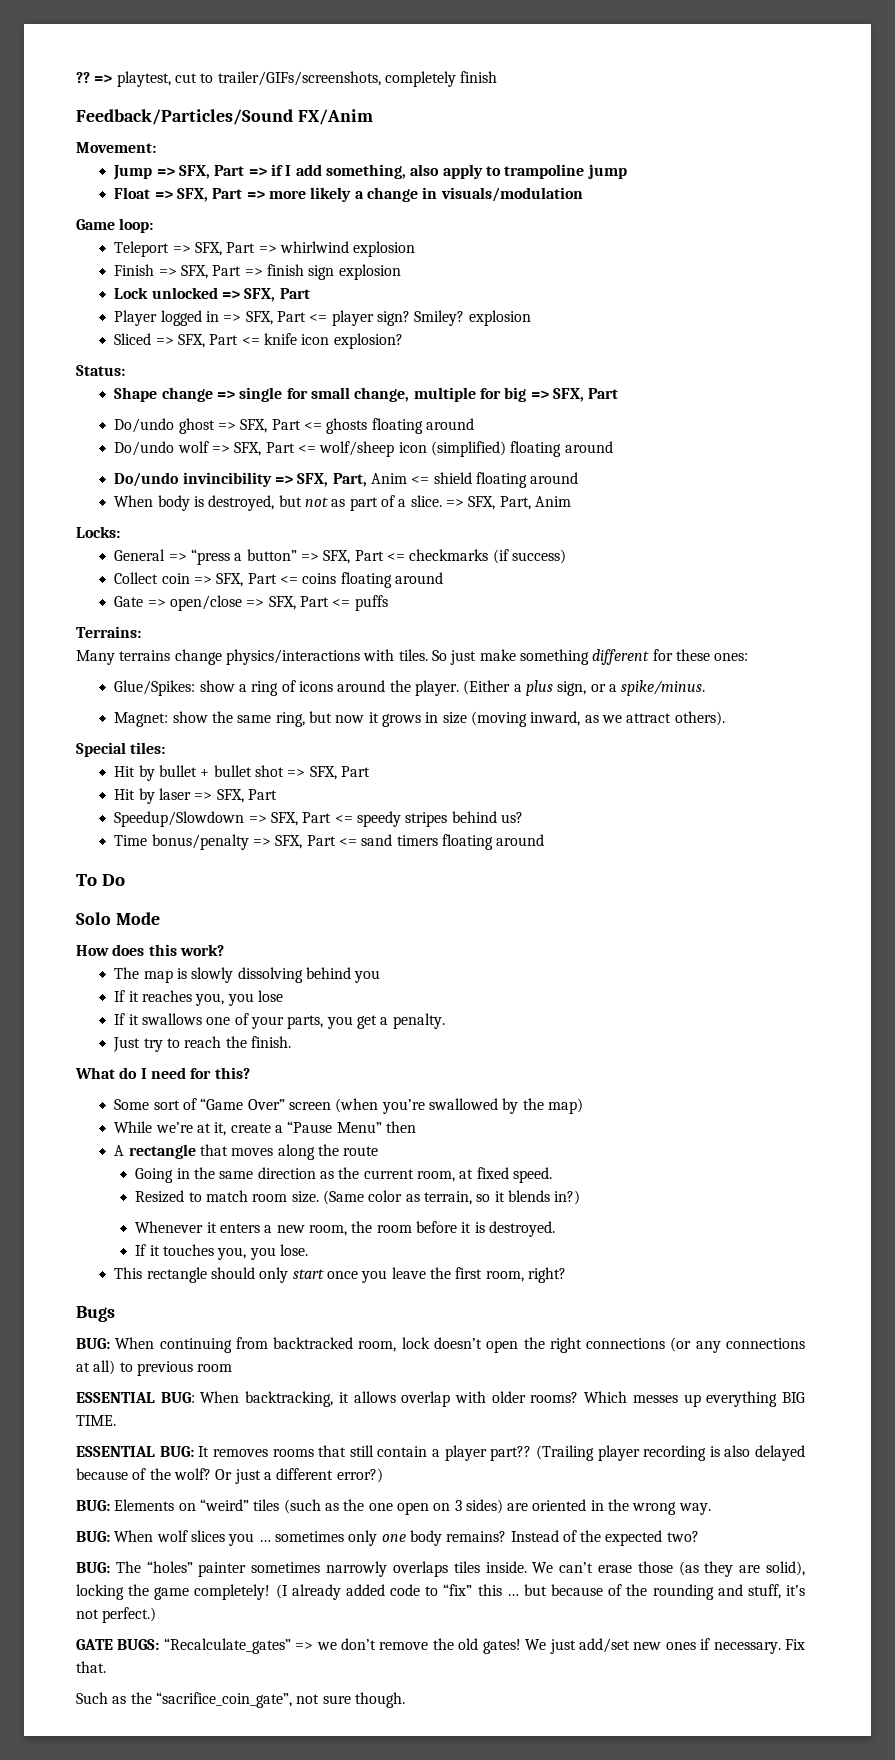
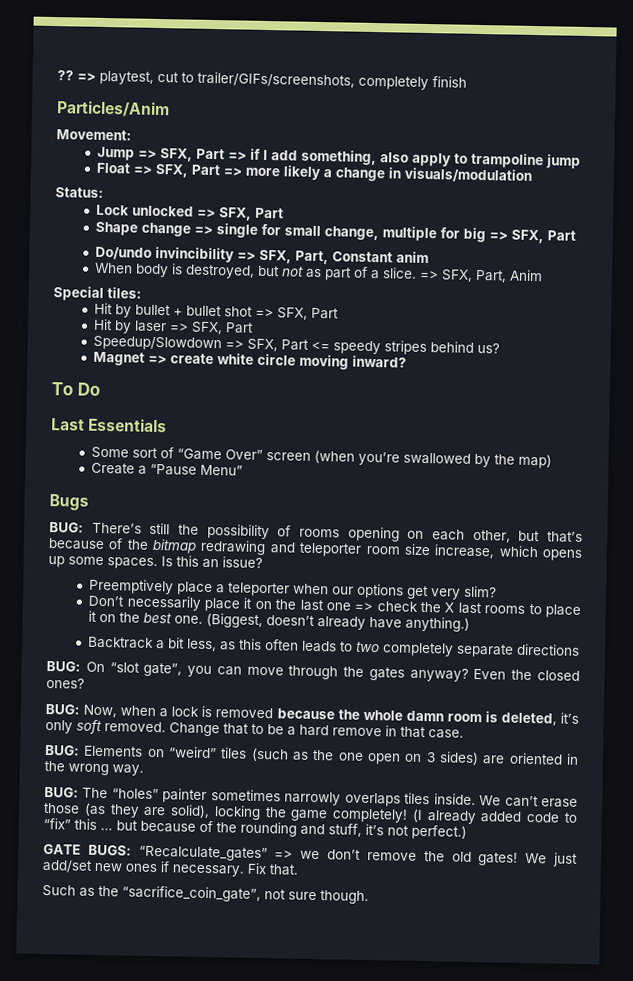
[76,109,373,125] Feedback/Particles/Sound FX/Anim -> [56,100,170,118] Particles/Anim
[76,218,154,233] [114,241,416,257] [114,264,401,280] Game loop: // Teleport => SFX, Part => whirlwind explosion // Finish => SFX, Part => finish sign explosion -> [55,187,104,198] Status:
[114,310,531,326] [114,333,403,349] [76,365,125,376] // Player logged in => SFX, Part <= player sign? Smiley? explosion // Sliced => SFX, Part <= knife icon explosion? // Status: -> (285, 213) none
[114,418,475,434] [114,441,613,457] // Do/undo ghost => SFX, Part <= ghosts floating around // Do/undo wolf => SFX, Part <= wolf/sheep icon (simplified) floating around -> (577, 235) none
[371,472,579,488] Anim <= shield floating around -> [332,251,430,264] Constant anim
[76,526,120,538] [114,549,566,565] [114,572,444,588] [114,595,388,611] [76,626,141,638] [76,649,749,665] [114,680,706,696] [114,711,725,727] // Locks: // General => “press a button” => SFX, Part <= checkmarks (if success) // Collect coin => SFX, Part <= coins floating around // Gate => open/close => SFX, Part <= puffs // Terrains: // Many terrains change physics/interactions with tiles. So just make something different for these ones: // Glue/Spikes: show a ring of icons around the player. (Either a plus sign, or a spike/minus. // Magnet: show the same ring, but now it grows in size (moving inward, as we attract others). -> (544, 275) none
[114,834,545,850] [76,874,125,886] [76,912,160,925] [76,944,224,956] [114,967,381,983] [114,990,284,1006] [114,1013,445,1029] [113,1036,292,1052] [75,1067,250,1079] Time bonus/penalty => SFX, Part <= sand timers floating around // To Do // Solo Mode // How does this work? // The map is slowly dissolving behind you // If it reaches you, you lose // If it swallows one of your parts, you get a penalty. // Just try to reach the finish. // What do I need for this? -> [93,351,408,370] [51,382,100,396] [51,417,168,433] Magnet => create white circle moving inward? // To Do // Last Essentials
[114,1121,417,1136] [114,1144,379,1160] [135,1167,552,1183] [135,1190,581,1205] [135,1221,555,1237] [135,1244,308,1260] [114,1267,566,1283] [76,1306,115,1322] [76,1337,806,1353] [76,1360,233,1376] [76,1391,805,1407] [76,1415,116,1426] [76,1445,805,1461] [76,1468,383,1484] While we’re at it, create a “Pause Menu” then // A rectangle that moves along the route // Going in the same direction as the current room, at fixed speed. // Resized to match room size. (Same color as terrain, so it blends in?) // Whenever it enters a new room, the room before it is destroyed. // If it touches you, you lose. // This rectangle should only start once you leave the first room, right? // Bugs // BUG: When continuing from backtracked room, lock doesn’t open the right connections (or any connections at all) to previous room // ESSENTIAL BUG: When backtracking, it allows overlap with older rooms? Which messes up everything BIG TIME. // ESSENTIAL BUG: It removes rooms that still contain a player part?? (Trailing player recording is also delayed because of the wolf? Or just a different error?) -> [91,462,244,476] [49,494,89,511] [49,522,584,543] [48,538,582,561] [48,555,263,570] [89,578,498,600] [88,595,581,618] [88,610,471,632] [88,636,581,658] [46,660,580,682] [46,677,85,689] [45,703,579,726] [45,719,464,739] Create a “Pause Menu” // Bugs // BUG: There’s still the possibility of rooms opening on each other, but that’s because of the bitmap redrawing and teleporter room size increase, which opens up some spaces. Is this an issue? // Preemptively place a teleporter when our options get very slim? // Don’t necessarily place it on the last one => check the X last rooms to place it on the best one. (Biggest, doesn’t already have anything.) // Backtrack a bit less, as this often leads to two completely separate directions // BUG: On “slot gate”, you can move through the gates anyway? Even the closed ones? // BUG: Now, when a lock is removed because the whole damn room is deleted, it’s only soft removed. Change that to be a hard remove in that case.
[76,1530,699,1546] // BUG: When wolf slices you … sometimes only one body remains? Instead of the expected two? -> (144, 770) none

